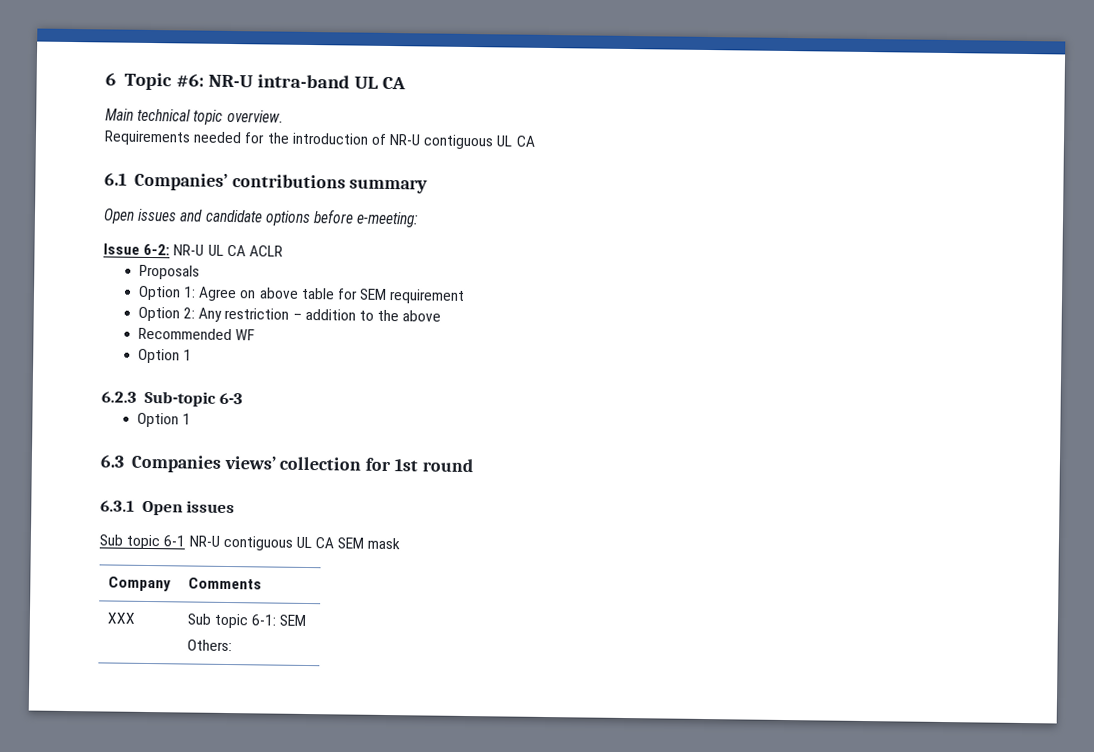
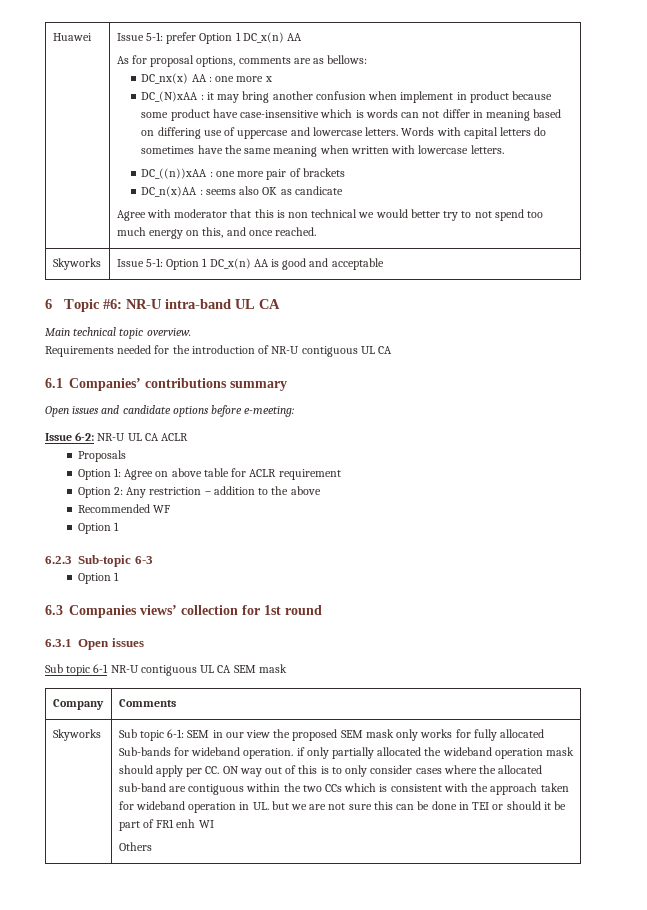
(105, 79) none -> [52,33,92,41] [116,32,302,44] [116,55,368,67] [141,73,272,84] [141,91,553,103] [141,109,562,121] [141,127,547,139] [141,145,504,157] [141,168,345,180] [141,186,343,197] [116,209,544,221] [116,227,316,239] [52,258,101,270] [116,258,384,270] Huawei | Issue 5-1: prefer Option 1 DC_x(n) AA // As for proposal options, comments are as bellows: // DC_nx(x) AA : one more x // DC_(N)xAA : it may bring another confusion when implement in product because some product have case-insensitive which is words can not differ in meaning based on differing use of uppercase and lowercase letters. Words with capital letters do sometimes have the same meaning when written with lowercase letters. // DC_((n))xAA : one more pair of brackets // DC_n(x)AA : seems also OK as candicate // Agree with moderator that this is non technical we would better try to not spend too much energy on this, and once reached. // Skyworks | Issue 5-1: Option 1 DC_x(n) AA is good and acceptable //
[359,288,388,300] SEM -> [249,469,277,477] ACLR
[106,612,135,624] XXX -> [52,729,101,741] Skyworks
[186,639,232,652] // Others: -> [212,729,545,741] [118,747,575,759] [118,765,543,777] [118,783,569,795] [118,801,567,813] [118,819,214,831] [118,842,152,851] in our view the proposed SEM mask only works for fully allocated Sub-bands for wideband operation. if only partially allocated the wideband operation mask should apply per CC. ON way out of this is to only consider cases where the allocated sub-band are contiguous within the two CCs which is consistent with the approach taken for wideband operation in UL. but we are not sure this can be done in TEI or should it be part of FR1 enh WI // Others

